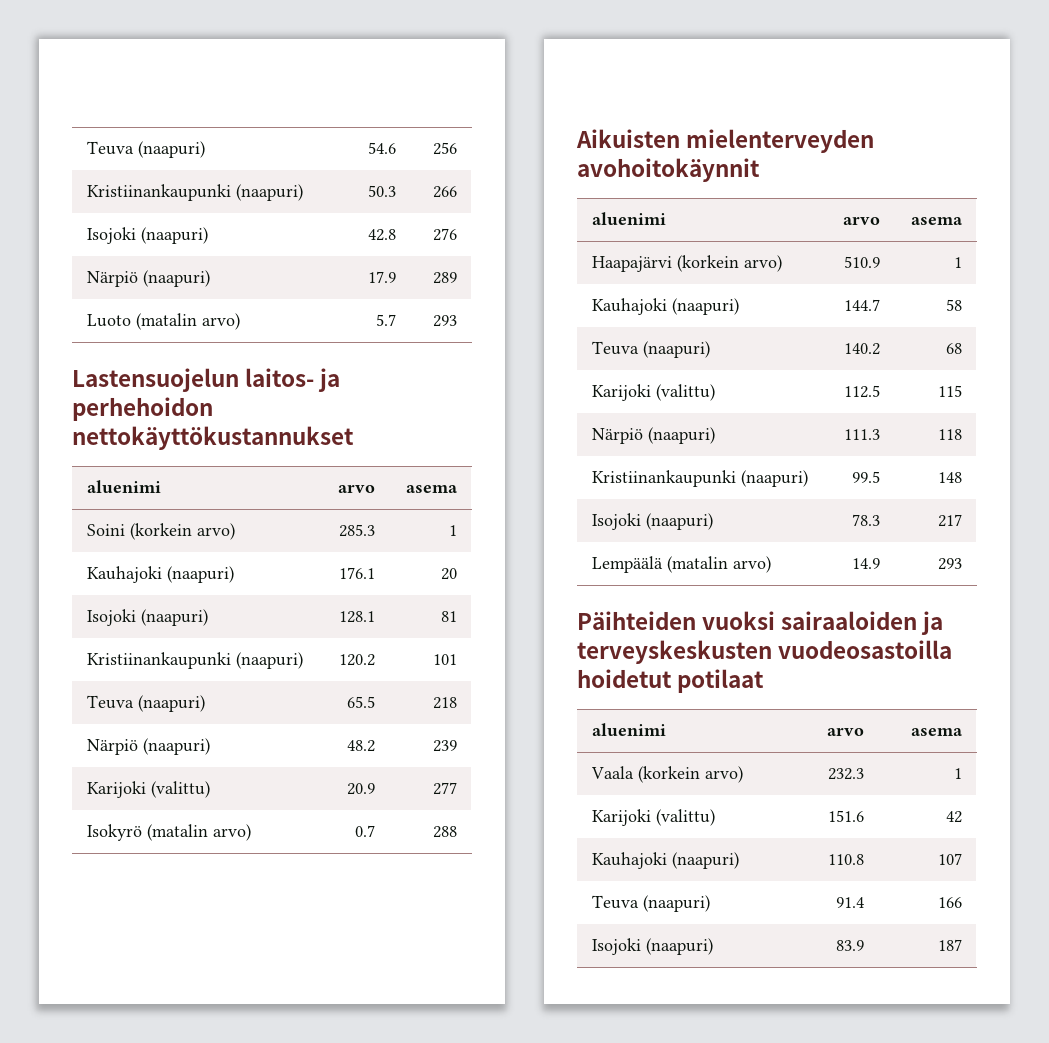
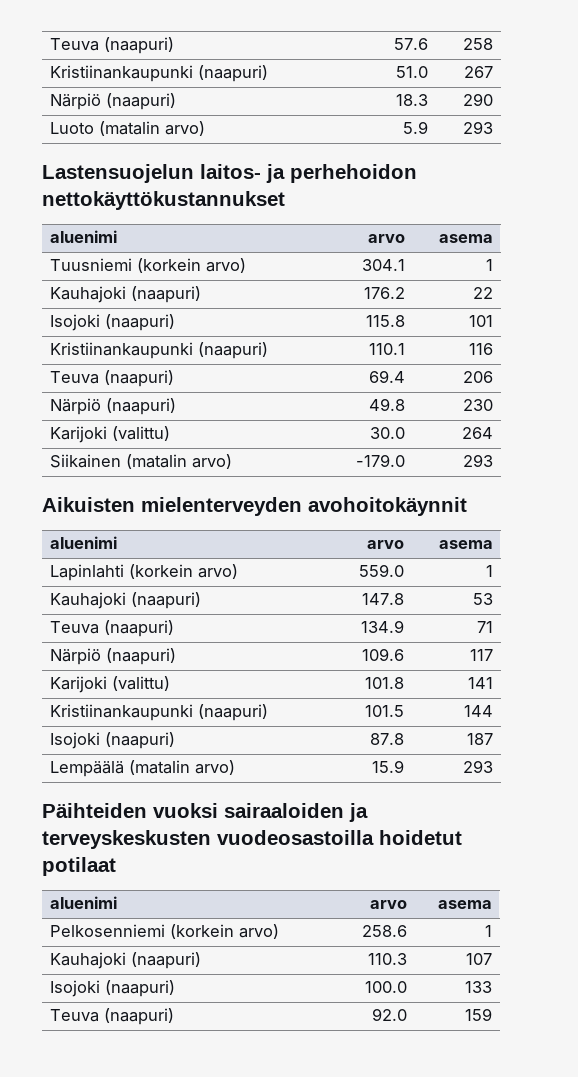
[86,141,205,158] [368,142,397,154] [433,142,458,155] [86,184,303,201] [368,185,397,197] [433,186,458,198] [86,227,208,244] [368,229,397,241] [433,228,458,241] [86,270,210,287] [368,271,397,283] [433,272,458,284] Teuva (naapuri) | 54.6 | 256 // Kristiinankaupunki (naapuri) | 50.3 | 266 // Isojoki (naapuri) | 42.8 | 276 // Närpiö (naapuri) | 17.9 | 289 -> [50,37,175,54] [393,38,428,50] [462,38,493,50] [50,65,269,82] [395,66,428,78] [463,66,493,78] [50,93,177,110] [395,94,428,106] [462,93,493,106] Teuva (naapuri) | 57.6 | 258 // Kristiinankaupunki (naapuri) | 51.0 | 267 // Närpiö (naapuri) | 18.3 | 290
[376,314,397,326] 5.7 -> [402,121,428,134] 5.9
[86,523,235,540] [339,524,376,537] [449,525,458,536] [86,566,234,583] [339,567,376,579] [441,568,458,580] [86,609,208,626] [339,611,376,623] [441,611,458,622] [86,652,303,669] [339,654,376,666] [433,654,458,665] [86,695,205,712] [347,696,376,708] [433,697,458,709] [86,738,210,755] [347,740,376,752] [433,740,458,752] [86,781,210,798] [347,783,376,795] [433,782,458,795] [86,824,251,841] [355,825,376,837] [433,826,458,838] Soini (korkein arvo) | 285.3 | 1 // Kauhajoki (naapuri) | 176.1 | 20 // Isojoki (naapuri) | 128.1 | 81 // Kristiinankaupunki (naapuri) | 120.2 | 101 // Teuva (naapuri) | 65.5 | 218 // Närpiö (naapuri) | 48.2 | 239 // Karijoki (valittu) | 20.9 | 277 // Isokyrö (matalin arvo) | 0.7 | 288 -> [50,258,247,273] [361,259,405,271] [485,259,493,271] [50,286,202,303] [363,287,405,299] [472,287,493,299] [50,314,176,331] [365,315,405,327] [468,315,493,327] [50,342,269,359] [368,343,405,355] [468,343,493,355] [50,370,175,387] [368,370,405,383] [462,371,493,383] [50,398,177,415] [368,398,405,411] [462,399,493,411] [50,426,171,443] [369,427,405,439] [461,427,493,439] [50,454,233,469] [355,454,405,467] [462,454,493,467] Tuusniemi (korkein arvo) | 304.1 | 1 // Kauhajoki (naapuri) | 176.2 | 22 // Isojoki (naapuri) | 115.8 | 101 // Kristiinankaupunki (naapuri) | 110.1 | 116 // Teuva (naapuri) | 69.4 | 206 // Närpiö (naapuri) | 49.8 | 230 // Karijoki (valittu) | 30.0 | 264 // Siikainen (matalin arvo) | -179.0 | 293
[591,255,782,272] [844,256,881,268] [954,257,963,268] [591,298,739,315] [844,299,881,311] [946,299,963,311] [591,341,710,358] [844,343,881,355] [946,343,963,354] [591,384,715,401] [844,385,881,398] [938,385,963,397] [591,427,715,444] [844,429,881,440] [938,429,963,440] [591,470,808,487] [852,471,881,483] [938,472,963,483] [591,513,713,530] [852,514,881,526] [938,514,963,527] Haapajärvi (korkein arvo) | 510.9 | 1 // Kauhajoki (naapuri) | 144.7 | 58 // Teuva (naapuri) | 140.2 | 68 // Karijoki (valittu) | 112.5 | 115 // Närpiö (naapuri) | 111.3 | 118 // Kristiinankaupunki (naapuri) | 99.5 | 148 // Isojoki (naapuri) | 78.3 | 217 -> [50,564,239,581] [358,564,404,577] [485,565,493,577] [50,592,202,609] [361,593,404,605] [472,593,493,605] [50,620,175,637] [360,620,404,633] [476,621,493,633] [50,648,177,665] [361,648,404,661] [469,649,493,661] [50,676,171,693] [364,677,404,689] [467,677,493,689] [50,704,269,721] [364,705,404,717] [463,705,493,717] [50,732,176,749] [369,733,404,745] [466,733,493,745] Lapinlahti (korkein arvo) | 559.0 | 1 // Kauhajoki (naapuri) | 147.8 | 53 // Teuva (naapuri) | 134.9 | 71 // Närpiö (naapuri) | 109.6 | 117 // Karijoki (valittu) | 101.8 | 141 // Kristiinankaupunki (naapuri) | 101.5 | 144 // Isojoki (naapuri) | 87.8 | 187
[852,558,881,569] 14.9 -> [371,760,404,773] 15.9
[590,766,743,783] [828,768,865,780] [954,768,963,779] [591,809,715,826] [828,810,865,822] [946,811,963,823] [591,852,739,869] [828,854,865,865] Vaala (korkein arvo) | 232.3 | 1 // Karijoki (valittu) | 151.6 | 42 // Kauhajoki (naapuri) | 110.8 -> [50,924,280,939] [361,925,407,937] [484,925,492,937] [50,952,202,969] [367,953,407,965] Pelkosenniemi (korkein arvo) | 258.6 | 1 // Kauhajoki (naapuri) | 110.3
[591,895,710,912] [836,897,865,908] [938,897,963,908] [591,938,713,955] [836,940,865,951] [938,939,963,951] Teuva (naapuri) | 91.4 | 166 // Isojoki (naapuri) | 83.9 | 187 -> [50,980,176,997] [364,981,407,993] [464,981,492,993] [50,1008,175,1025] [371,1008,407,1021] [464,1008,492,1021] Isojoki (naapuri) | 100.0 | 133 // Teuva (naapuri) | 92.0 | 159

